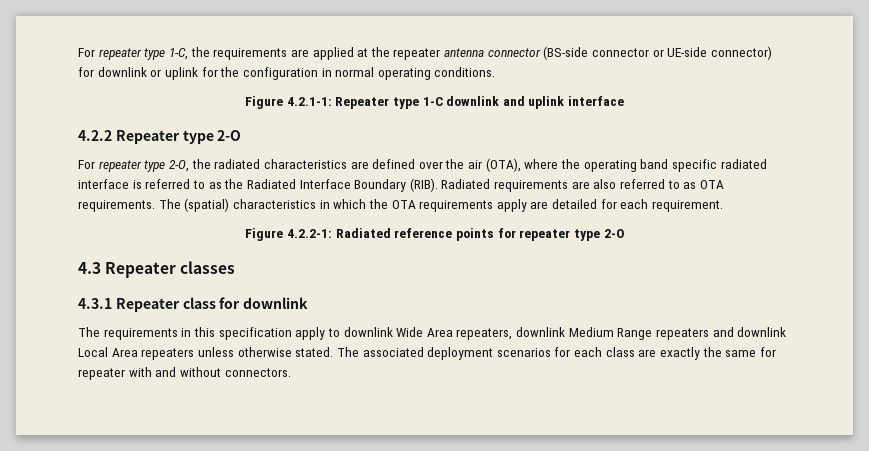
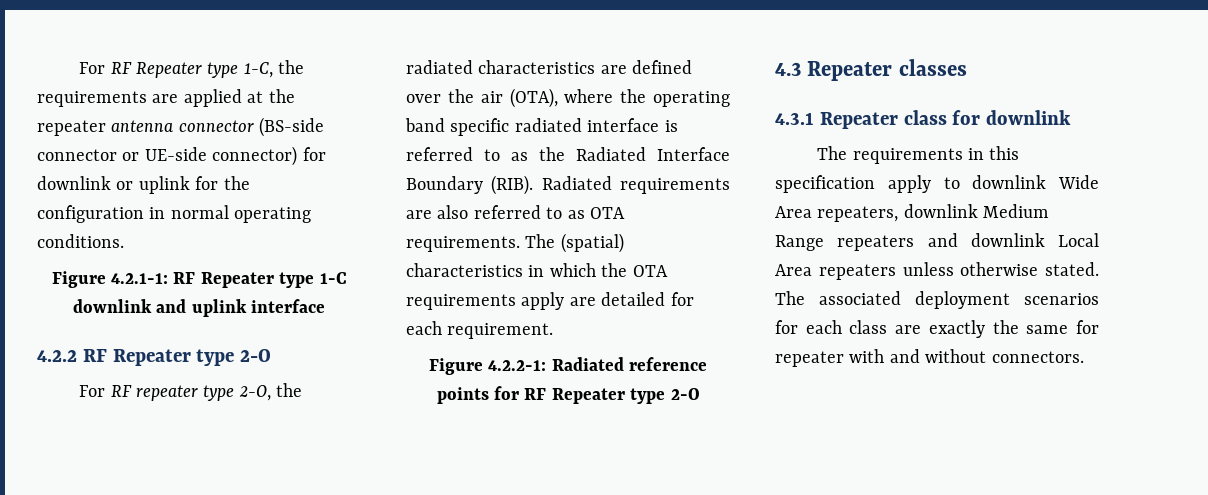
[78,48,142,60] For repeater -> [79,62,202,78] For RF Repeater
(332, 101) none -> [173,272,196,284] RF
(112, 135) none -> [82,349,107,362] RF
(95, 164) none -> [110,385,132,397] RF
[519,229,571,241] repeater -> [524,388,625,404] RF Repeater

